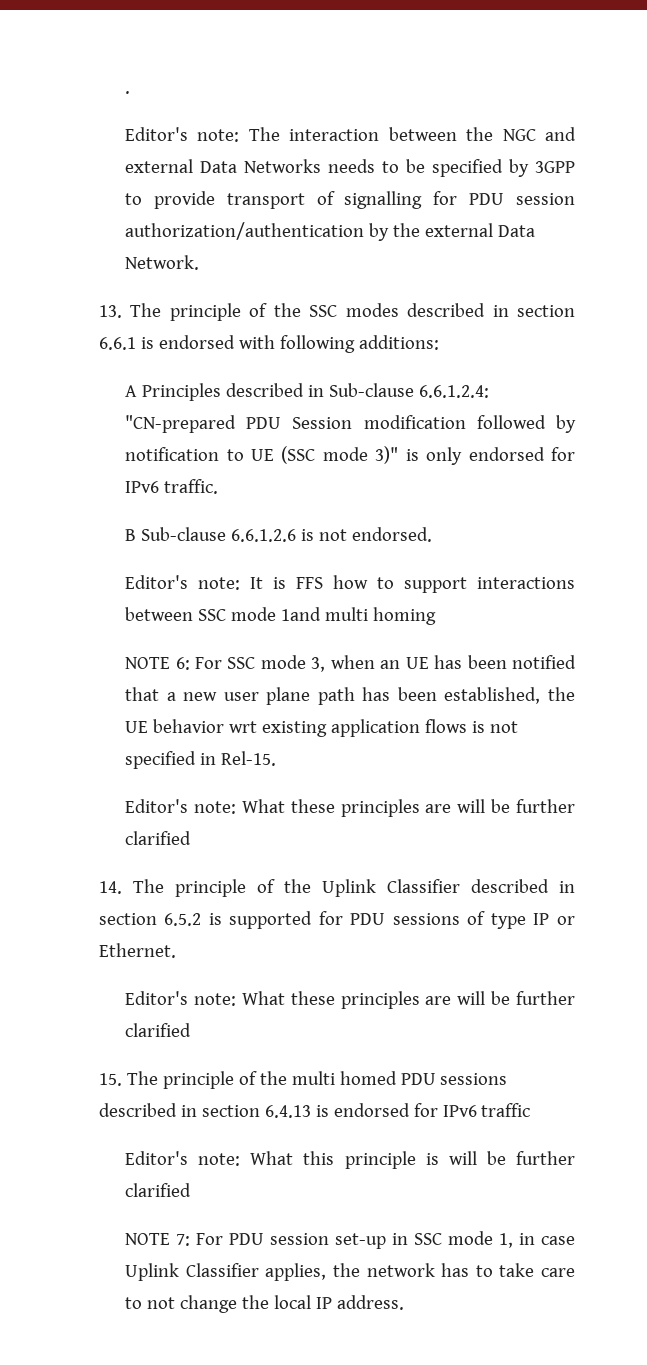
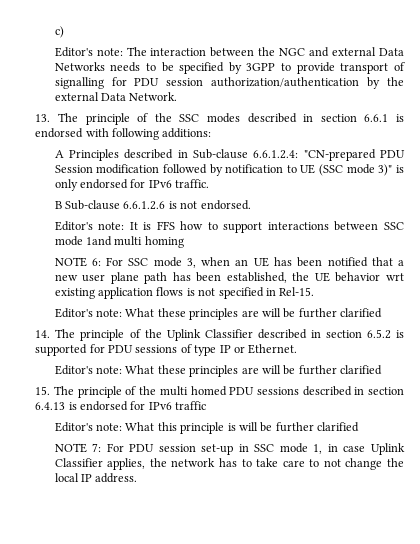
[125,91,131,94] . -> [54,26,64,38] c)

